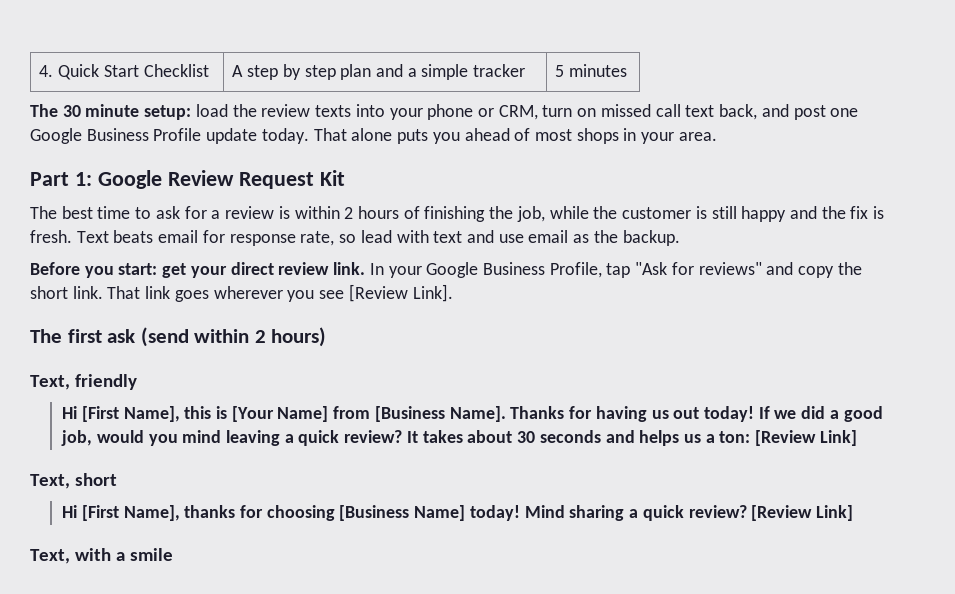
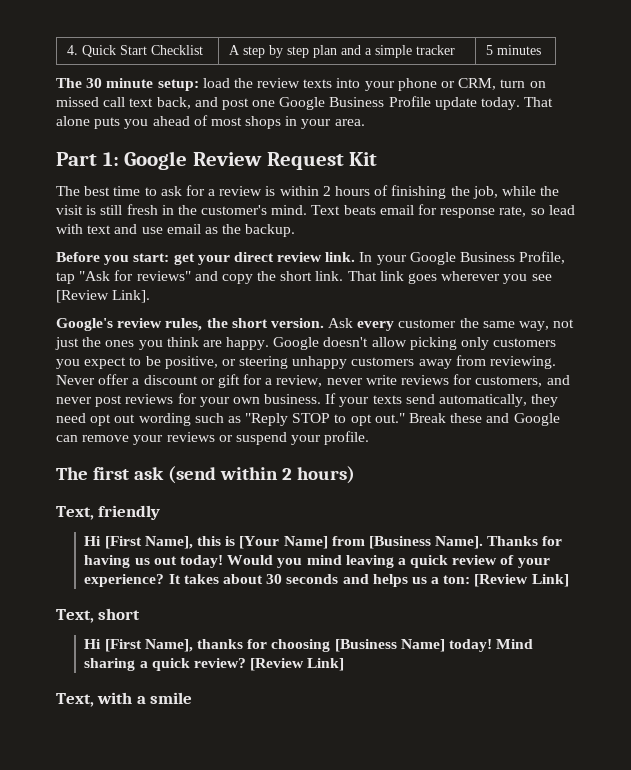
[622,207,692,219] customer -> [56,205,83,215] visit
[741,206,885,222] [30,230,72,243] happy and the fix is fresh. -> [126,204,308,215] fresh in the customer's mind.
(453, 293) none -> [56,318,575,331] [55,337,557,350] [56,355,557,369] [56,374,570,388] [56,393,559,407] [56,413,560,426] [56,431,370,445] // Google's review rules, the short version. Ask every customer the same way, not just the ones you think are happy. Google doesn't allow picking only customers you expect to be positive, or steering unhappy customers away from reviewing. Never offer a discount or gift for a review, never write reviews for customers, and never post reviews for your own business. If your texts send automatically, they need opt out wording such as "Reply STOP to opt out." Break these and Google can remove your reviews or suspend your profile.
[758,406,883,422] [61,430,144,446] If we did a good job, would -> [227,555,274,565] Would
[344,430,403,443] review? -> [452,555,550,568] [84,574,165,587] review of your experience?

